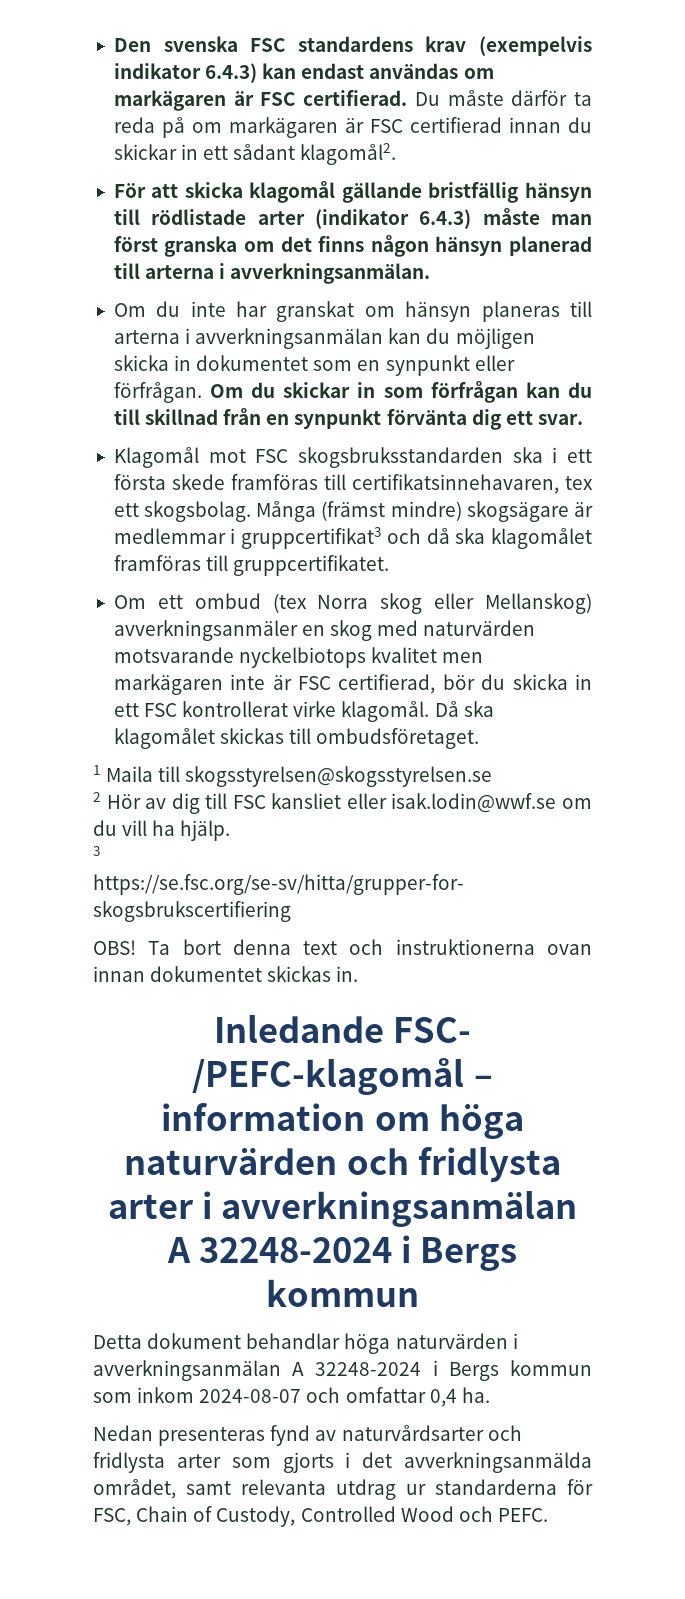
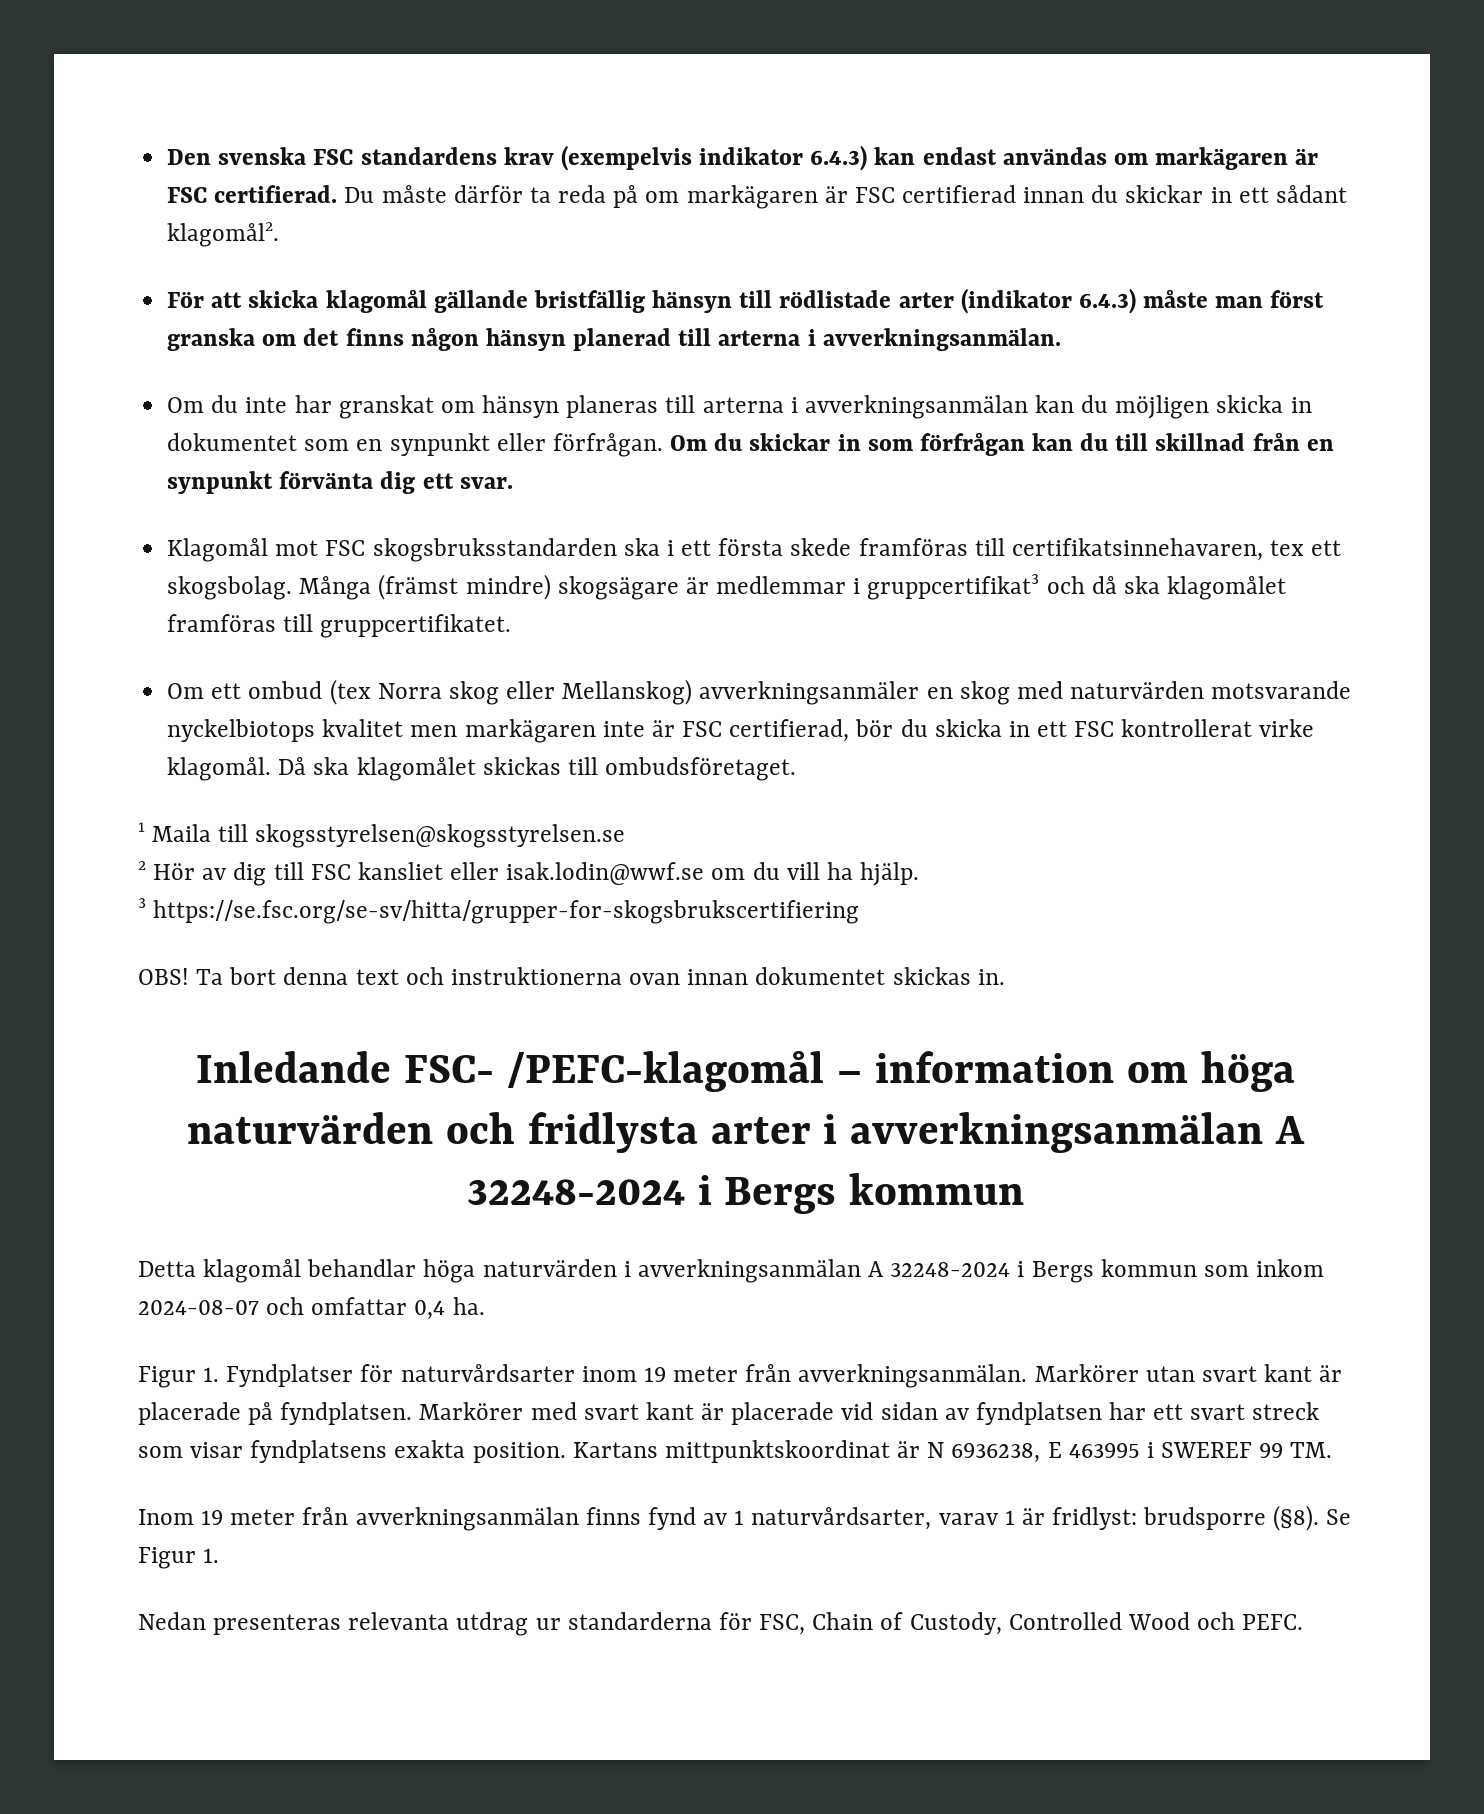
[147,1333,242,1349] dokument -> [203,1259,302,1283] klagomål
[93,1425,522,1446] [93,1452,592,1473] [93,1479,231,1499] Nedan presenteras fynd av naturvårdsarter och fridlysta arter som gjorts i det avverkningsanmälda området, samt -> [138,1364,1343,1388] [138,1402,1320,1425] [138,1440,1333,1463] [138,1505,1352,1531] [138,1547,220,1569] [138,1612,342,1635] Figur 1. Fyndplatser för naturvårdsarter inom 19 meter från avverkningsanmälan. Markörer utan svart kant är placerade på fyndplatsen. Markörer med svart kant är placerade vid sidan av fyndplatsen har ett svart streck som visar fyndplatsens exakta position. Kartans mittpunktskoordinat är N 6936238, E 463995 i SWEREF 99 TM. // Inom 19 meter från avverkningsanmälan finns fynd av 1 naturvårdsarter, varav 1 är fridlyst: brudsporre (§8). Se Figur 1. // Nedan presenteras

